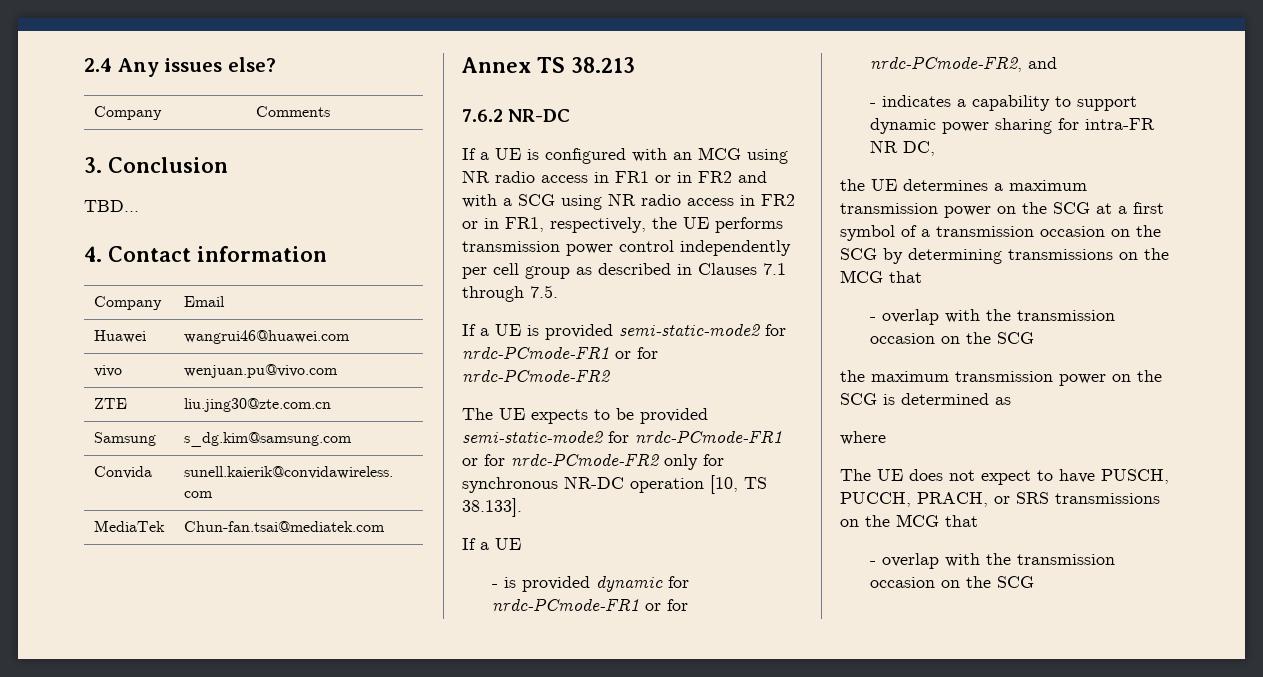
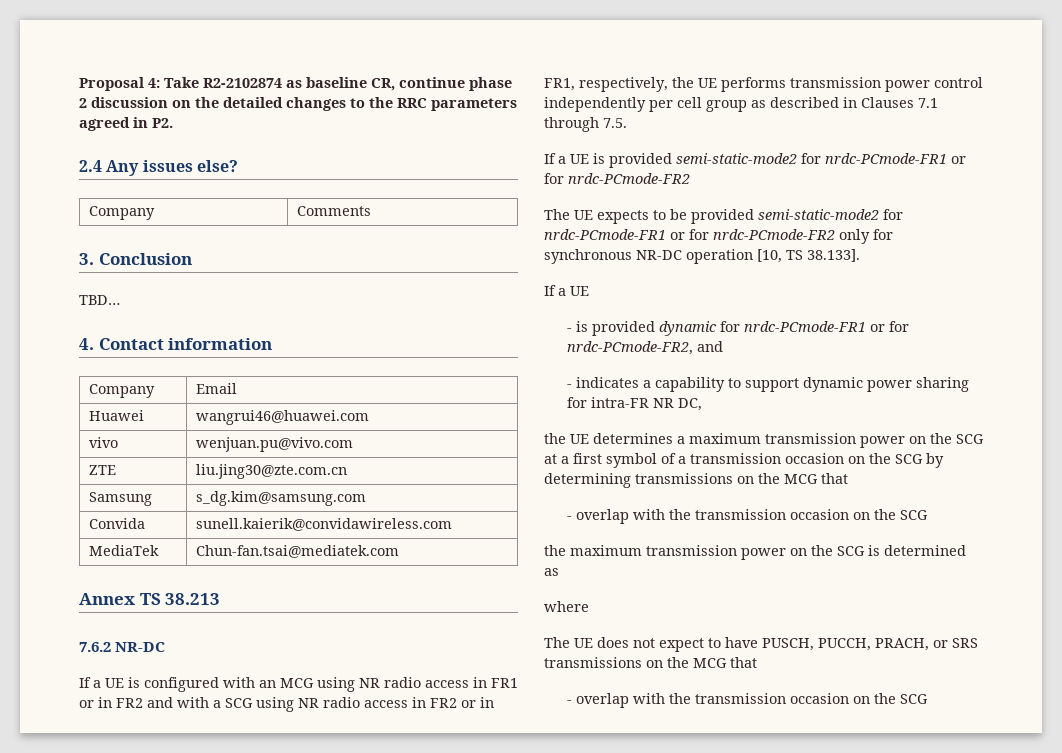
(84, 65) none -> [79,77,512,91] [79,97,517,111] [79,117,173,131] Proposal 4: Take R2-2102874 as baseline CR, continue phase 2 discussion on the detailed changes to the RRC parameters agreed in P2. //

